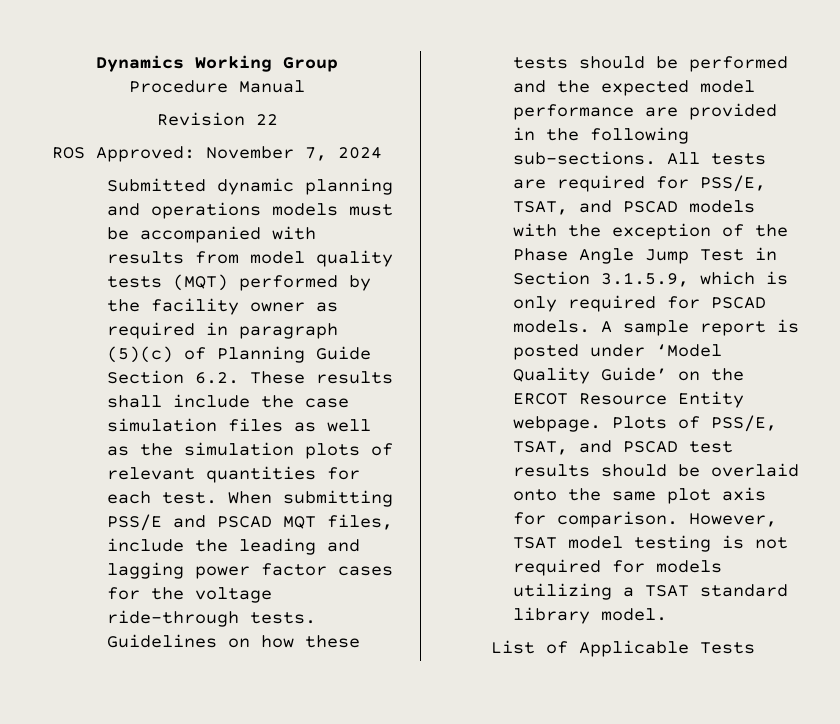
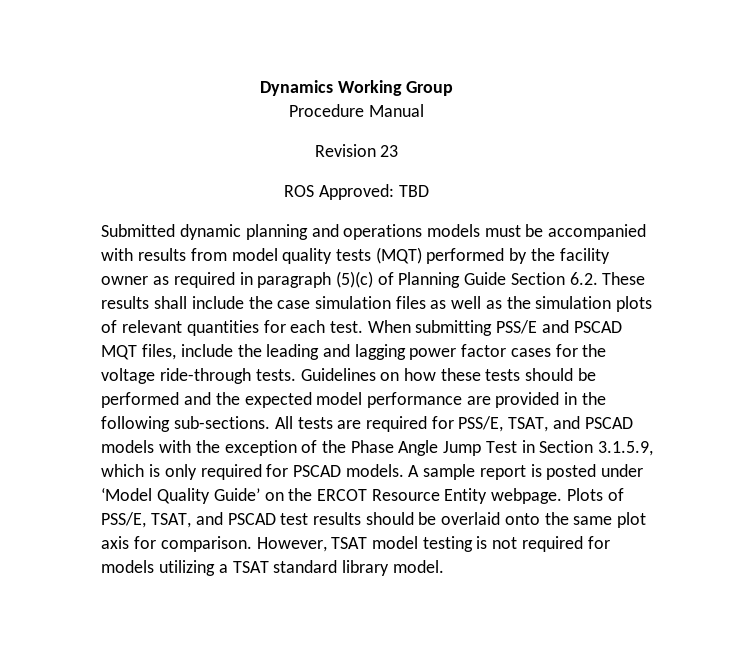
[255,114,278,125] 22 -> [380,145,399,157] 23
[206,146,382,161] November 7, 2024 -> [398,185,429,197] TBD
[491,640,755,657] // List of Applicable Tests -> (444, 566) none

